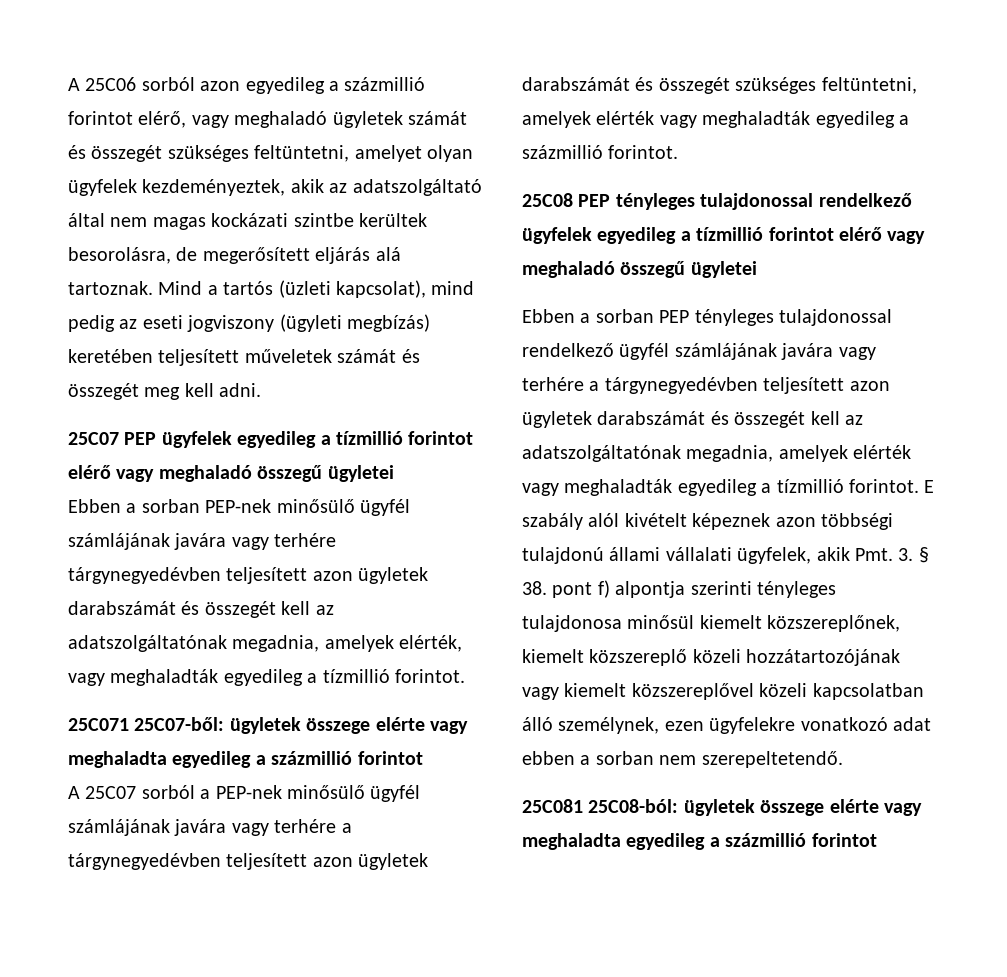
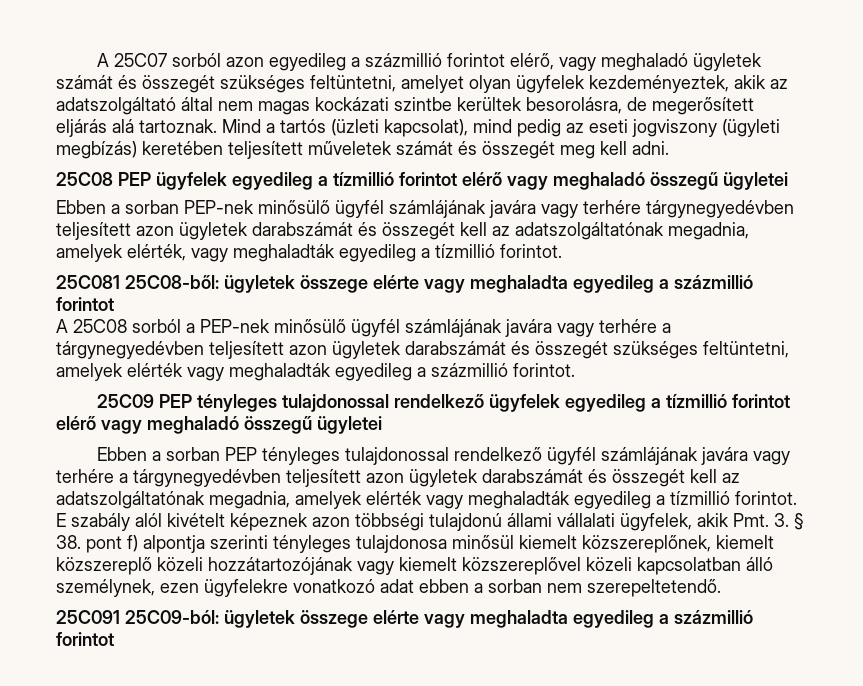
[68,77,137,91] A 25C06 -> [96,53,167,67] A 25C07
[68,432,119,445] 25C07 -> [56,172,113,186] 25C08
[68,717,225,731] 25C071 25C07-ből: -> [56,275,219,289] 25C081 25C08-ből:
[85,786,137,799] 25C07 -> [73,319,127,333] 25C08
[522,193,573,207] 25C08 -> [96,394,154,408] 25C09
[522,799,679,813] 25C081 25C08-ból: -> [56,610,219,624] 25C091 25C09-ból:

